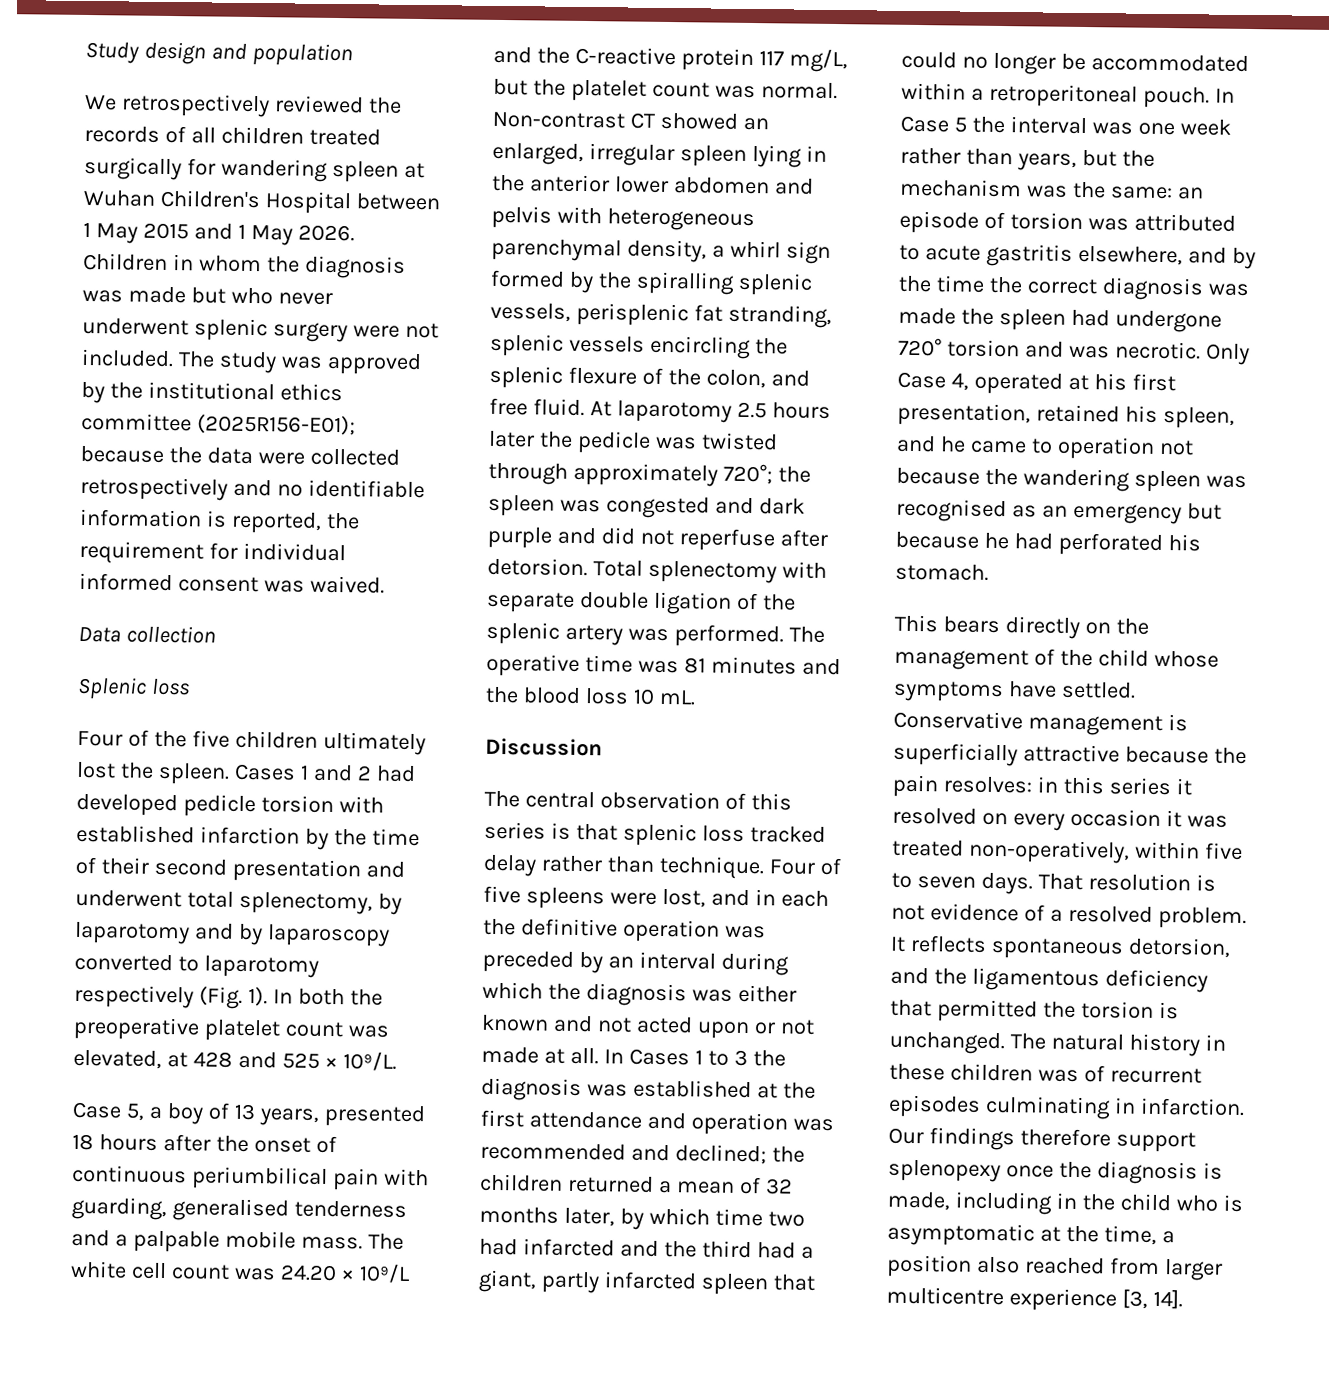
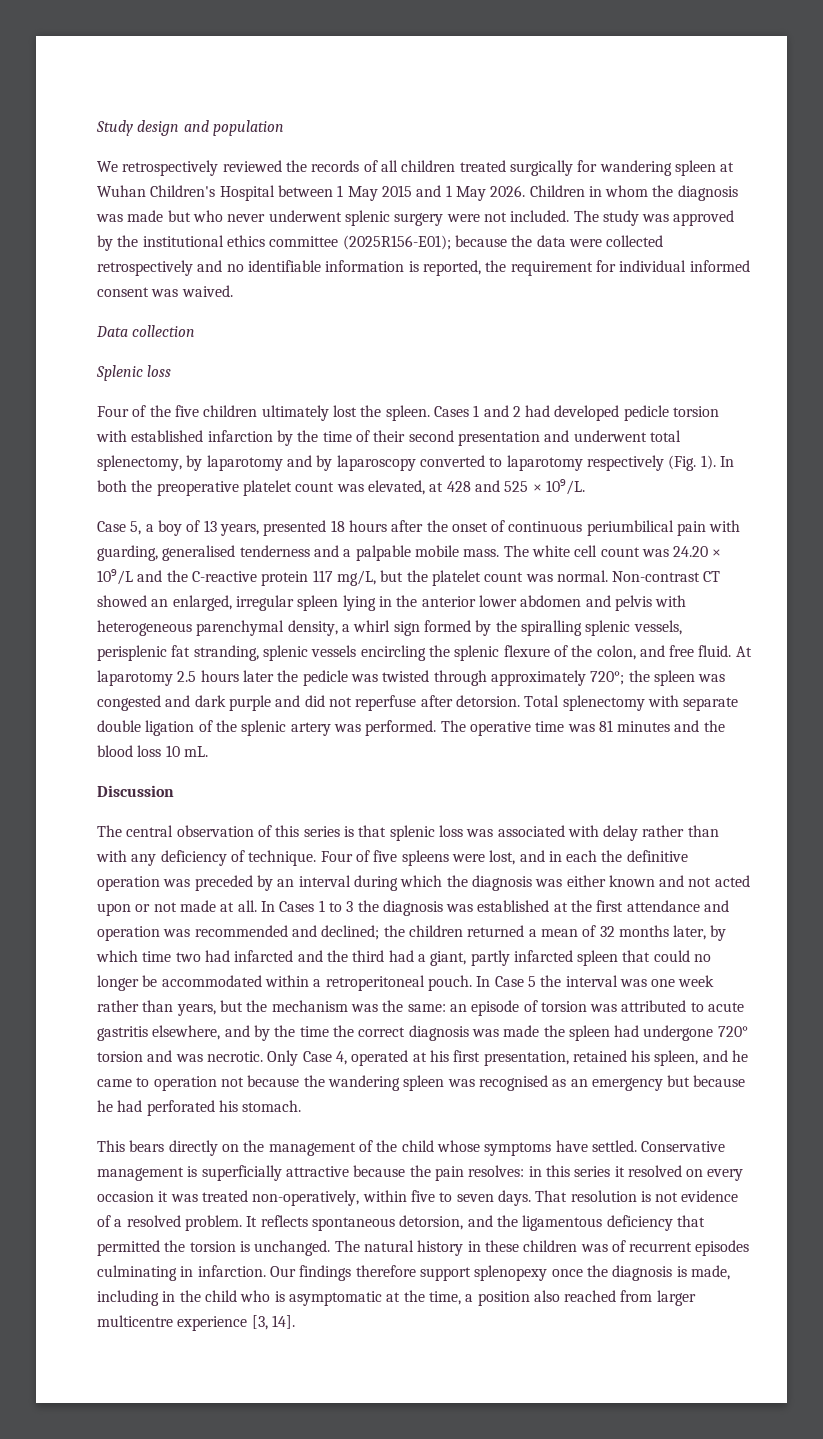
[749,826,826,843] [483,854,655,877] tracked delay rather than -> [466,825,719,841] [96,850,245,866] was associated with delay rather than with any deficiency of

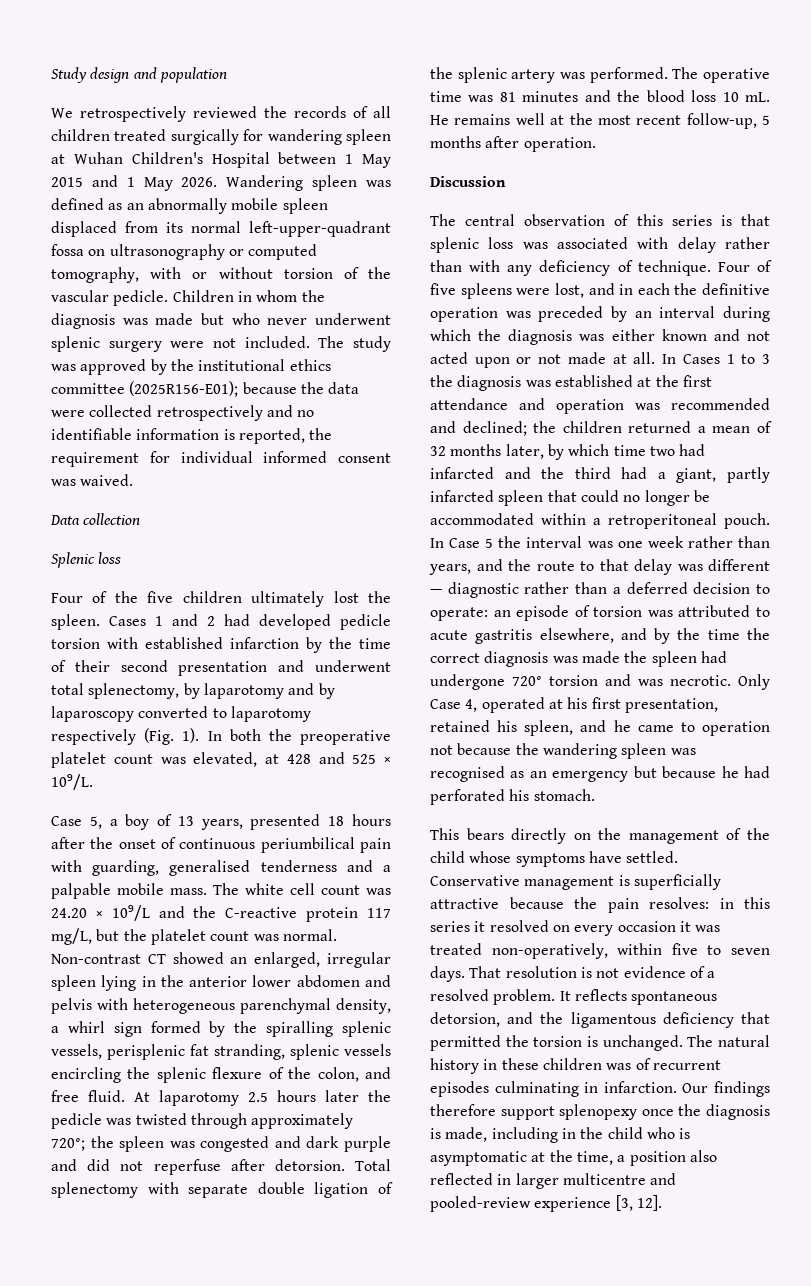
(526, 191) none -> [226,175,391,191] [51,198,328,214] [51,221,391,237] [51,244,318,260] [51,267,391,283] [51,290,169,306] Wandering spleen was defined as an abnormally mobile spleen displaced from its normal left-upper-quadrant fossa on ultrasonography or computed tomography, with or without torsion of the vascular pedicle.
(208, 751) none -> [430,113,770,129] [430,136,596,152] He remains well at the most recent follow-up, 5 months after operation.
[219,1000,446,1012] but the mechanism was the same: -> [476,559,770,575] [430,582,770,598] [430,607,488,621] and the route to that delay was different — diagnostic rather than a deferred decision to operate:
[564,1290,696,1306] [97,1315,173,1327] reached from larger multicentre -> [430,1173,677,1189] [430,1196,531,1212] reflected in larger multicentre and pooled-review
[271,1315,295,1329] 14]. -> [636,1195,662,1211] 12].

